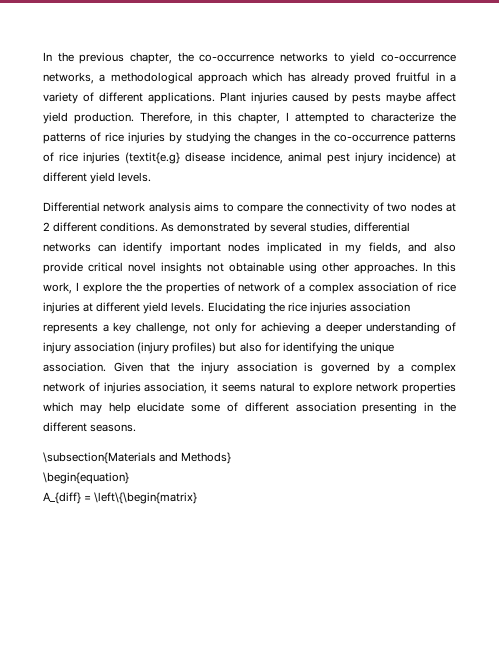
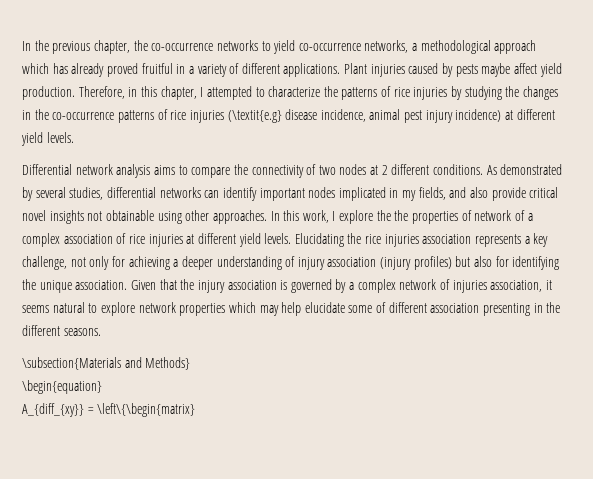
[125,152,181,164] (textit{e.g} -> [227,110,282,123] (\textit{e.g}
[43,492,81,504] A_{diff} -> [22,403,84,417] A_{diff_{xy}}

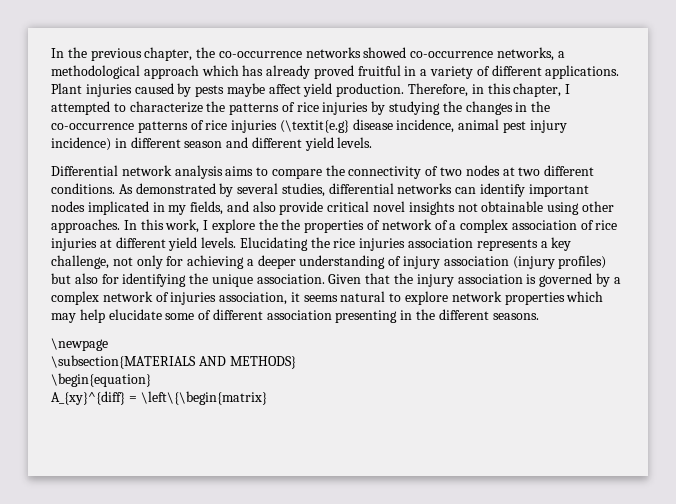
[261,40,296,54] to yield -> [363,47,407,58] showed
[505,110,514,120] at -> [114,137,249,148] in different season and
[381,165,388,175] 2 -> [518,167,541,176] two
[22,357,191,370] \subsection{Materials and Methods} -> [51,338,108,351] [51,355,296,369] \newpage // \subsection{MATERIALS AND METHODS}
[22,403,84,417] A_{diff_{xy}} -> [51,391,125,405] A_{xy}^{diff}

